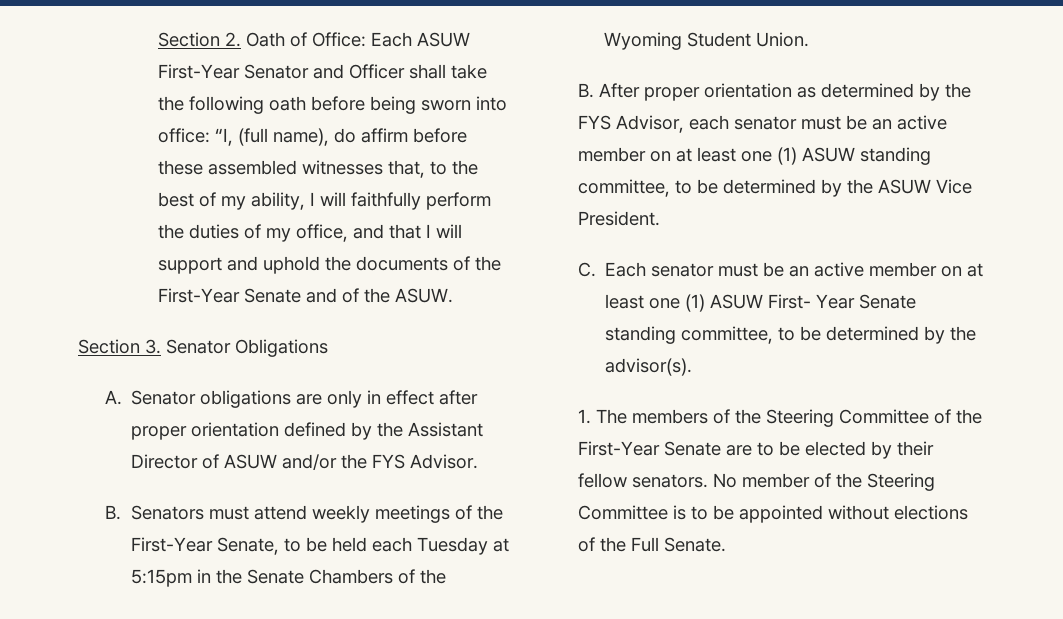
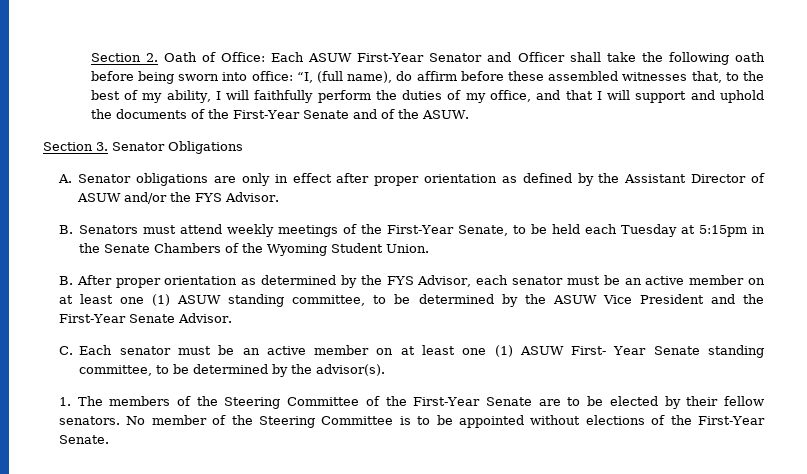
(280, 429) none -> [501,176,517,183] as
[577,211,660,226] President. -> [639,294,765,304] [58,313,232,323] President and the First-Year Senate Advisor.
[630,537,659,552] Full -> [698,416,766,425] First-Year

